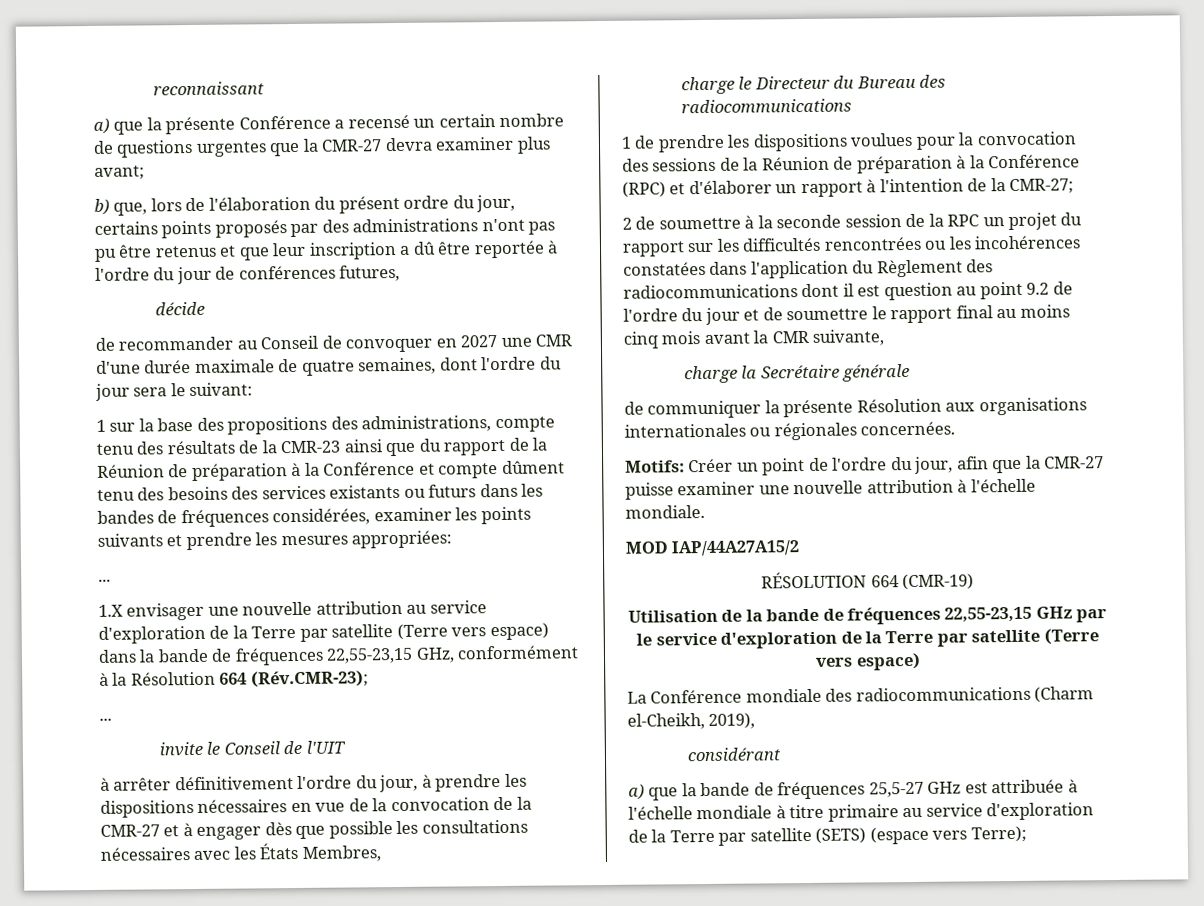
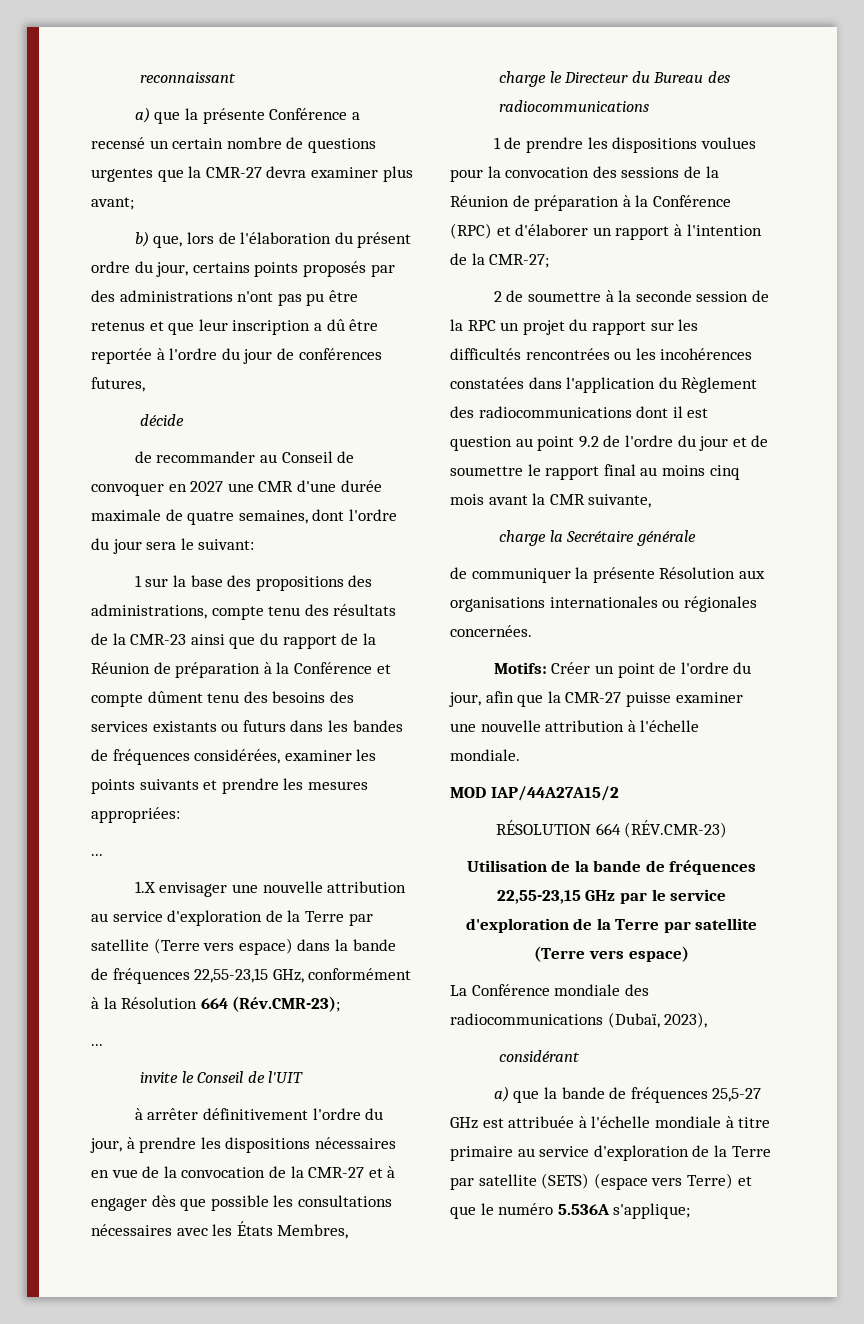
[901,573,974,591] (CMR-19) -> [624,820,728,838] (RÉV.CMR-23)
[1034,686,1095,703] [627,712,756,730] (Charm el-Cheikh, 2019), -> [607,1012,708,1028] (Dubaï, 2023),
[970,825,1027,843] Terre); -> [686,1173,752,1189] [450,1203,691,1219] Terre) et que le numéro 5.536A s'applique;

